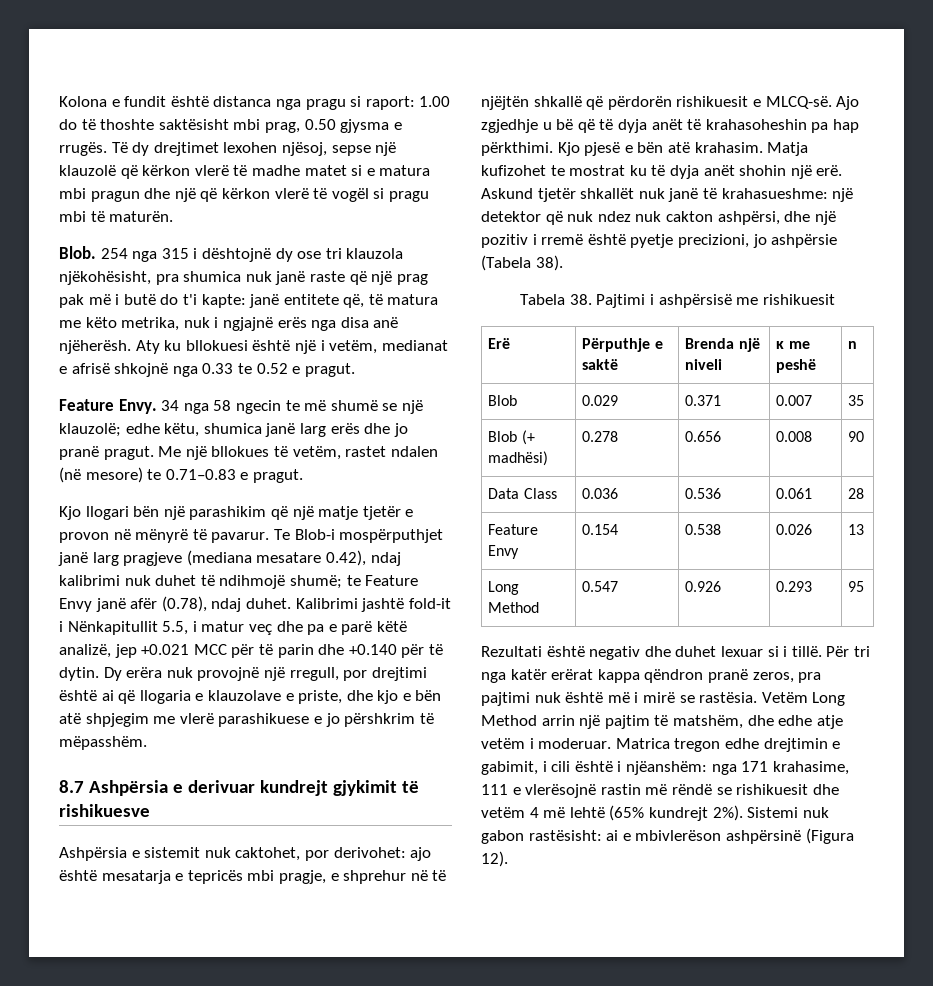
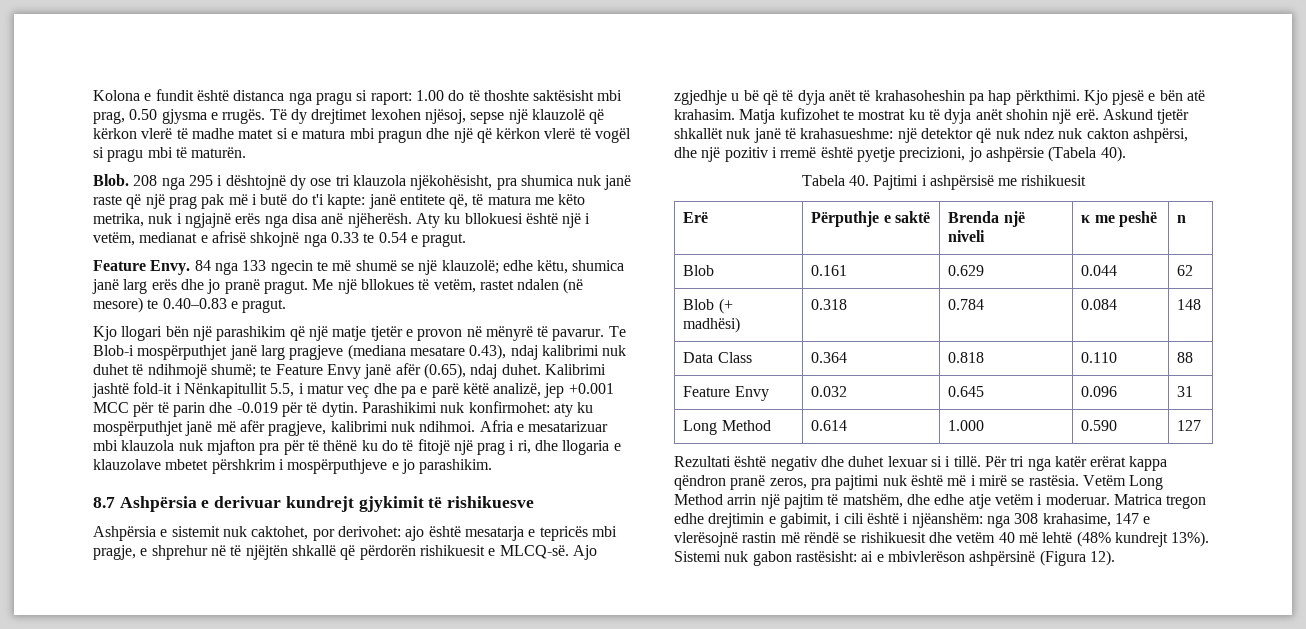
[100,248,189,262] 254 nga 315 -> [133,175,213,190] 208 nga 295
[256,363,288,374] 0.52 -> [378,232,407,243] 0.54
[161,400,232,414] 34 nga 58 -> [194,260,267,275] 84 nga 133
[165,469,236,480] 0.71–0.83 -> [162,298,227,309] 0.40–0.83
[325,550,366,566] 0.42), -> [469,344,507,360] 0.43),
[161,596,207,612] (0.78), -> [423,363,466,379] (0.65),
[141,644,190,655] +0.021 -> [568,383,614,394] +0.001
[348,644,397,655] +0.140 -> [236,402,278,413] -0.019
[103,667,427,681] [59,690,442,704] [59,713,434,727] [59,736,147,750] Dy erëra nuk provojnë një rregull, por drejtimi është ai që llogaria e klauzolave e priste, dhe kjo e bën atë shpjegim me vlerë parashikuese e jo përshkrim të mëpasshëm. -> [361,401,594,417] [93,420,609,436] [93,439,621,455] [93,459,493,474] Parashikimi nuk konfirmohet: aty ku mospërputhjet janë më afër pragjeve, kalibrimi nuk ndihmoi. Afria e mesatarizuar mbi klauzola nuk mjafton pra për të thënë ku do të fitojë një prag i ri, dhe llogaria e klauzolave mbetet përshkrim i mospërputhjeve e jo parashikim.
[535,255,563,271] 38). -> [1100,146,1126,162] 40).
[569,294,592,305] 38. -> [848,175,869,186] 40.
[582,395,619,406] [685,395,722,406] [776,395,813,406] [848,395,865,406] 0.029 | 0.371 | 0.007 | 35 -> [811,265,848,276] [948,265,985,276] [1081,265,1118,276] [1177,265,1194,276] 0.161 | 0.629 | 0.044 | 62
[582,431,619,442] [685,431,722,442] [776,431,813,442] [848,431,865,442] [488,488,557,499] [582,488,619,499] [685,488,722,499] [776,488,813,499] [848,488,865,499] [488,524,539,535] [488,545,520,559] [582,524,619,535] [685,524,722,535] [776,524,813,535] [848,524,865,535] [488,581,520,595] [488,602,540,613] [582,581,619,592] [685,581,722,592] [776,581,813,592] [848,581,865,592] 0.278 | 0.656 | 0.008 | 90 // Data Class | 0.036 | 0.536 | 0.061 | 28 // Feature Envy | 0.154 | 0.538 | 0.026 | 13 // Long Method | 0.547 | 0.926 | 0.293 | 95 -> [811,299,848,310] [948,299,985,310] [1081,299,1118,310] [1177,299,1202,310] [683,352,752,363] [811,352,848,363] [948,352,985,363] [1081,352,1118,363] [1177,352,1194,363] [683,386,769,401] [811,386,848,397] [948,386,985,397] [1081,386,1118,397] [1177,386,1194,397] [683,420,771,435] [811,420,848,431] [948,420,985,431] [1081,420,1118,431] [1177,420,1202,431] 0.318 | 0.784 | 0.084 | 148 // Data Class | 0.364 | 0.818 | 0.110 | 88 // Feature Envy | 0.032 | 0.645 | 0.096 | 31 // Long Method | 0.614 | 1.000 | 0.590 | 127
[741,761,849,775] [481,784,508,795] 171 krahasime, 111 -> [1014,513,1139,527] 308 krahasime, 147
[529,807,539,818] 4 -> [998,532,1015,543] 40
[609,805,743,821] (65% kundrejt 2%). -> [1076,531,1210,547] (48% kundrejt 13%).

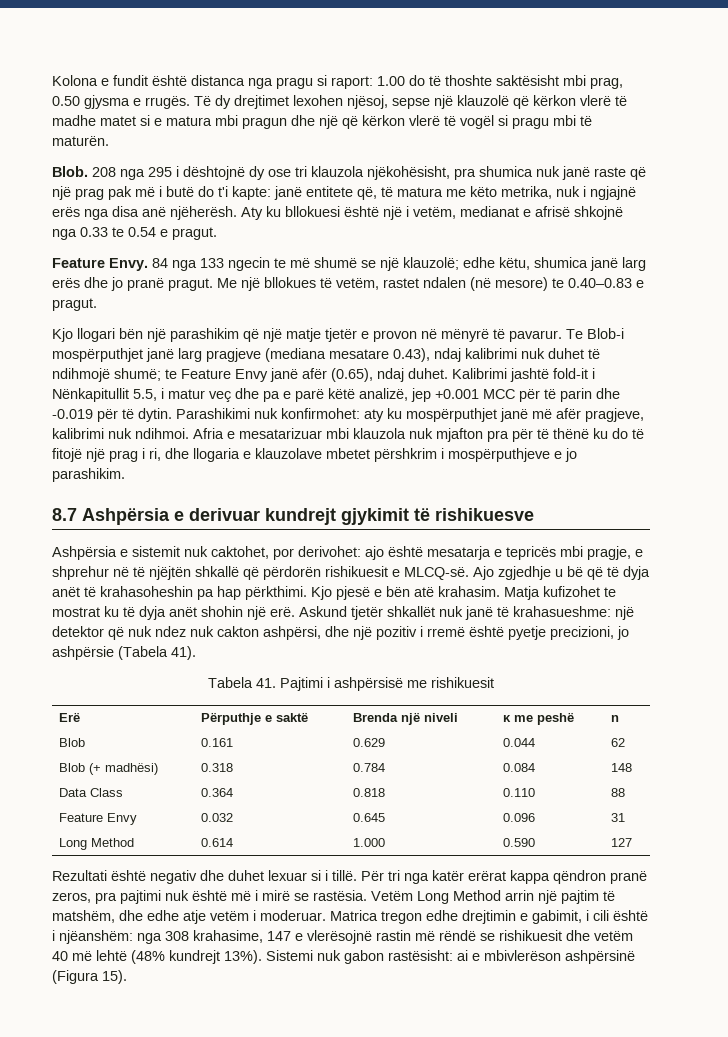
[1100,146,1126,162] 40). -> [171,646,196,660] 41).
[848,175,869,186] 40. -> [256,678,276,688] 41.
[1089,550,1115,566] 12). -> [102,970,127,984] 15).

